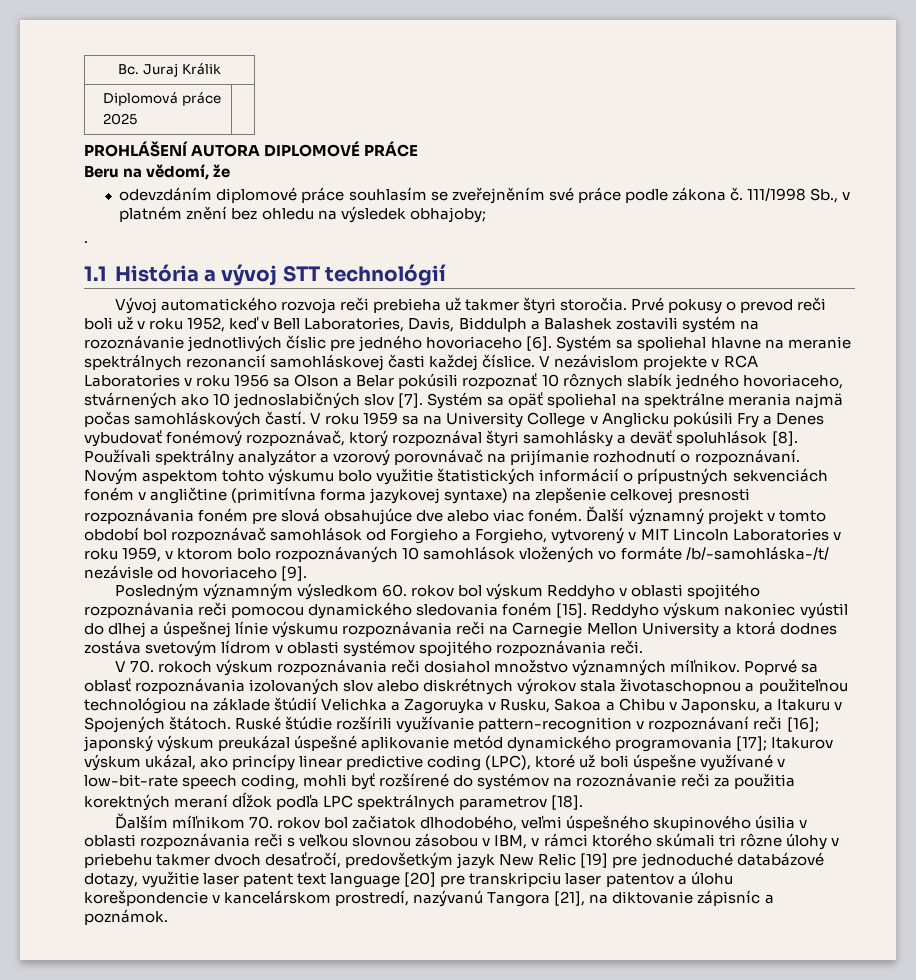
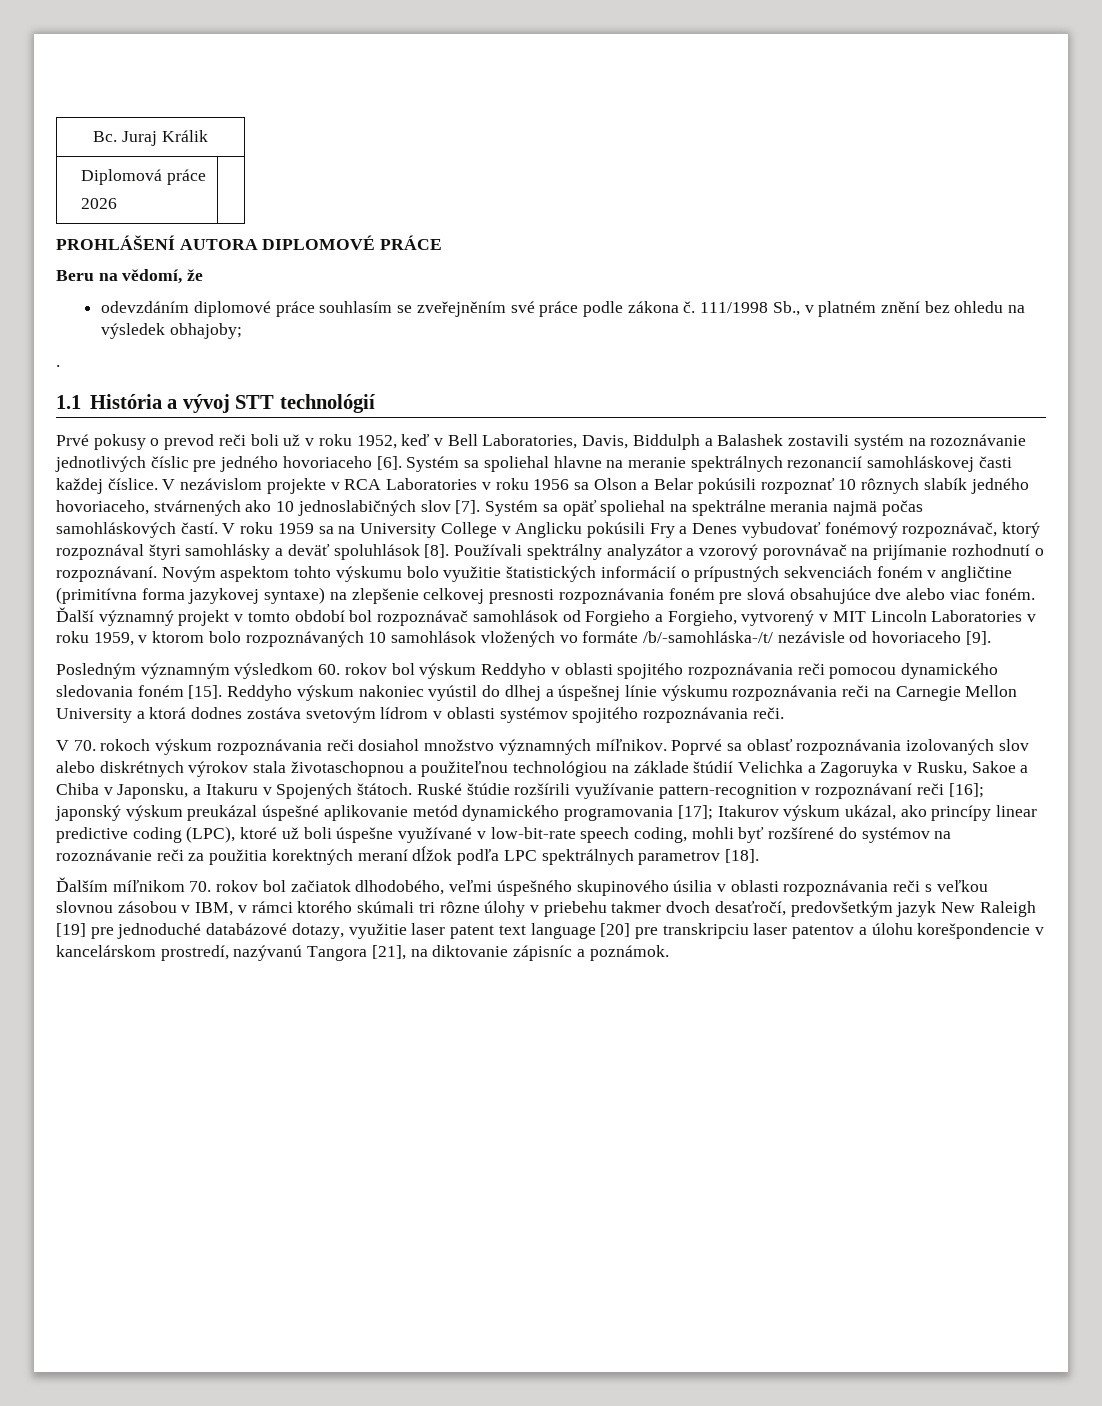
[103,113,138,125] 2025 -> [80,198,117,209] 2026
[114,297,627,314] Vývoj automatického rozvoja reči prebieha už takmer štyri storočia. -> (375, 403) none
[554,698,665,711] Sakoa a Chibu -> [971,761,1029,773] [56,783,99,795] Sakoe a Chiba
[538,853,577,866] Relic -> [979,901,1036,917] Raleigh

